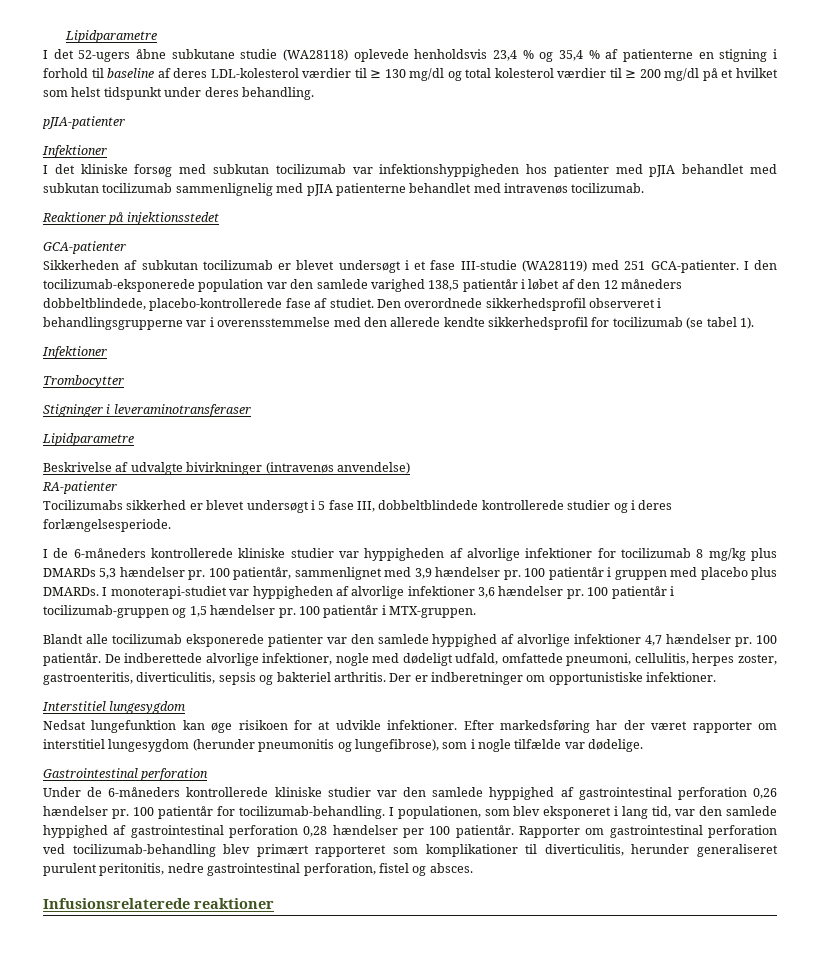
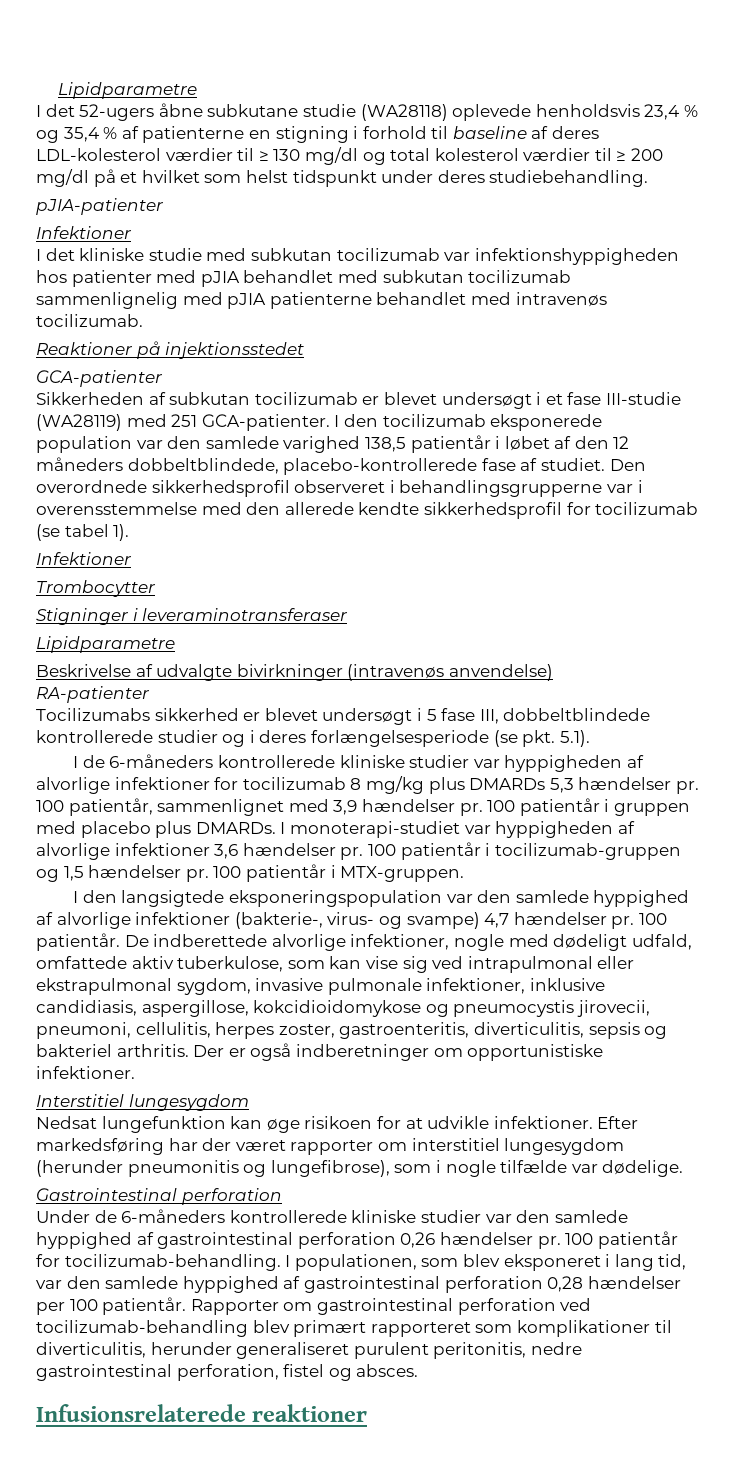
[241,87,314,100] behandling. -> [489,170,649,187] studiebehandling.
[134,164,173,177] forsøg -> [148,248,202,261] studie
[43,279,195,292] tocilizumab-eksponerede -> [382,414,603,431] tocilizumab eksponerede
[43,519,171,532] forlængelsesperiode. -> [310,730,590,747] forlængelsesperiode (se pkt. 5.1).
[43,634,323,647] Blandt alle tocilizumab eksponerede patienter -> [73,890,443,907] I den langsigtede eksponeringspopulation
(642, 639) none -> [234,912,480,929] (bakterie-, virus- og svampe)
(563, 658) none -> [131,956,635,973] [36,978,605,995] [36,1000,650,1017] aktiv tuberkulose, som kan vise sig ved intrapulmonal eller ekstrapulmonal sygdom, invasive pulmonale infektioner, inklusive candidiasis, aspergillose, kokcidioidomykose og pneumocystis jirovecii,
(428, 678) none -> [250,1043,292,1061] også

